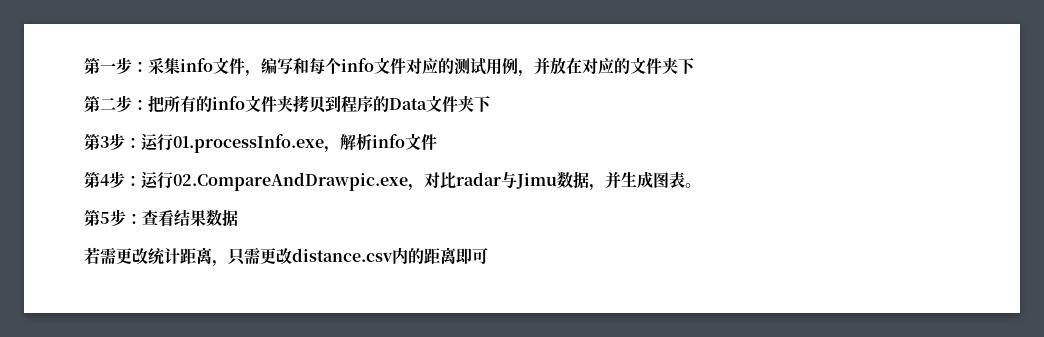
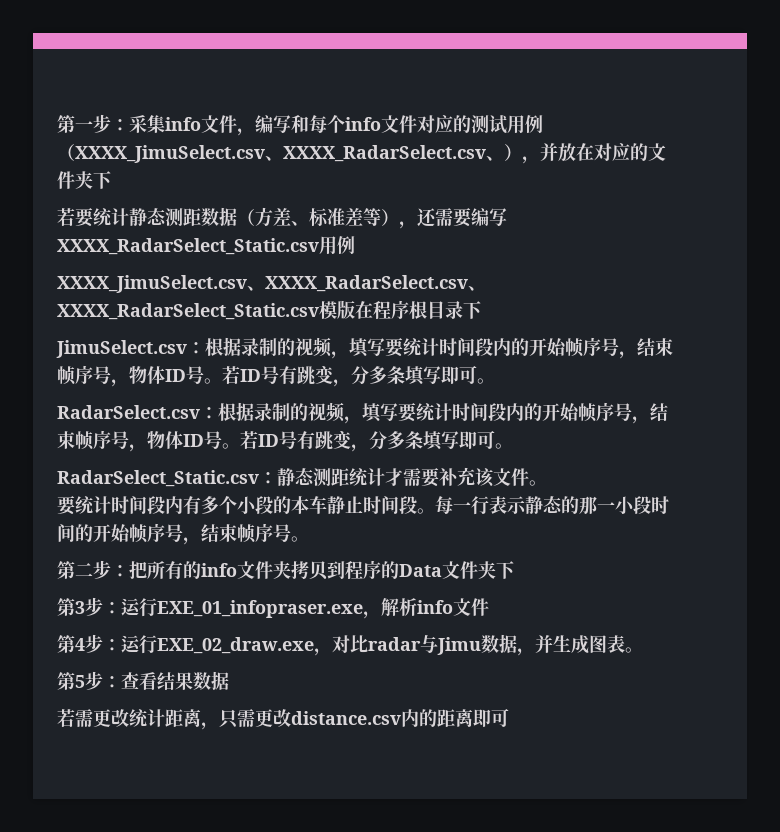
(518, 66) none -> [57,143,522,163] （XXXX_JimuSelect.csv、XXXX_RadarSelect.csv、）
(695, 66) none -> [57,207,507,229] [57,236,355,255] [57,275,486,293] [57,300,482,320] [56,337,673,359] [57,365,495,387] [57,402,668,424] [57,430,513,452] [57,467,547,487] [57,496,669,515] [57,523,309,545] // 若要统计静态测距数据（方差、标准差等），还需要编写XXXX_RadarSelect_Static.csv用例 // XXXX_JimuSelect.csv、XXXX_RadarSelect.csv、XXXX_RadarSelect_Static.csv模版在程序根目录下 // JimuSelect.csv：根据录制的视频，填写要统计时间段内的开始帧序号，结束帧序号，物体ID号。若ID号有跳变，分多条填写即可。 // RadarSelect.csv：根据录制的视频，填写要统计时间段内的开始帧序号，结束帧序号，物体ID号。若ID号有跳变，分多条填写即可。 // RadarSelect_Static.csv：静态测距统计才需要补充该文件。 // 要统计时间段内有多个小段的本车静止时间段。每一行表示静态的那一小段时间的开始帧序号，结束帧序号。
[173,134,324,153] 01.processInfo.exe -> [157,600,363,618] EXE_01_infopraser.exe
[173,172,408,191] 02.CompareAndDrawpic.exe -> [157,637,314,654] EXE_02_draw.exe

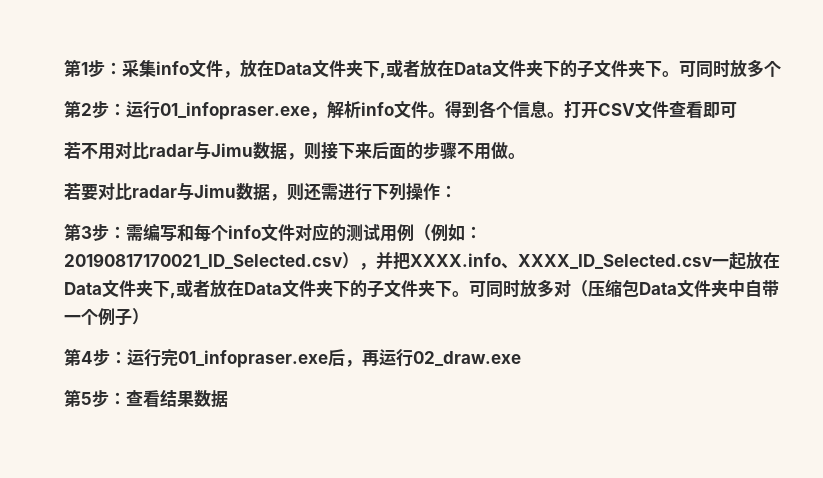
[57,115,93,133] 第一 -> [64,59,88,77] 第1
(255, 132) none -> [240,59,781,79] [64,100,737,120] [64,141,525,160] [64,182,457,201] [64,223,143,241] 放在Data文件夹下,或者放在Data文件夹下的子文件夹下。可同时放多个 // 第2步：运行01_infopraser.exe，解析info文件。得到各个信息。打开CSV文件查看即可 // 若不用对比radar与Jimu数据，则接下来后面的步骤不用做。 // 若要对比radar与Jimu数据，则还需进行下列操作： // 第3步：需
[75,143,666,164] [57,171,112,189] [57,207,507,229] [57,236,355,255] [57,275,486,293] [57,300,482,320] [56,337,673,359] [57,365,495,387] [57,402,668,424] [57,430,513,452] [57,467,547,487] [57,496,669,515] [57,523,309,545] [57,560,515,580] [57,597,489,619] [57,634,643,656] XXXX_JimuSelect.csv、XXXX_RadarSelect.csv、），并放在对应的文件夹下 // 若要统计静态测距数据（方差、标准差等），还需要编写XXXX_RadarSelect_Static.csv用例 // XXXX_JimuSelect.csv、XXXX_RadarSelect.csv、XXXX_RadarSelect_Static.csv模版在程序根目录下 // JimuSelect.csv：根据录制的视频，填写要统计时间段内的开始帧序号，结束帧序号，物体ID号。若ID号有跳变，分多条填写即可。 // RadarSelect.csv：根据录制的视频，填写要统计时间段内的开始帧序号，结束帧序号，物体ID号。若ID号有跳变，分多条填写即可。 // RadarSelect_Static.csv：静态测距统计才需要补充该文件。 // 要统计时间段内有多个小段的本车静止时间段。每一行表示静态的那一小段时间的开始帧序号，结束帧序号。 // 第二步：把所有的info文件夹拷贝到程序的Data文件夹下 // 第3步：运行EXE_01_infopraser.exe，解析info文件 // 第4步：运行EXE_02_draw.exe，对比radar与Jimu数据，并生成图表。 -> [431,224,482,241] [64,251,780,270] [64,279,779,299] [64,308,149,326] [64,348,521,368] 例如：20190817170021_ID_Selected.csv），并把XXXX.info、XXXX_ID_Selected.csv一起放在Data文件夹下,或者放在Data文件夹下的子文件夹下。可同时放多对（压缩包Data文件夹中自带一个例子） // 第4步：运行完01_infopraser.exe后，再运行02_draw.exe
[57,708,509,730] // 若需更改统计距离，只需更改distance.csv内的距离即可 -> (228, 399) none

